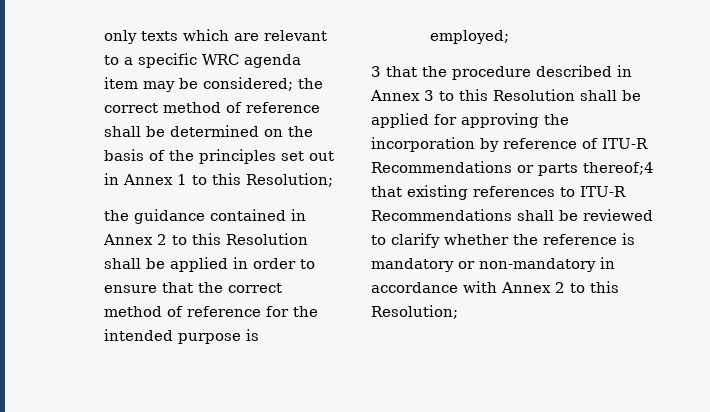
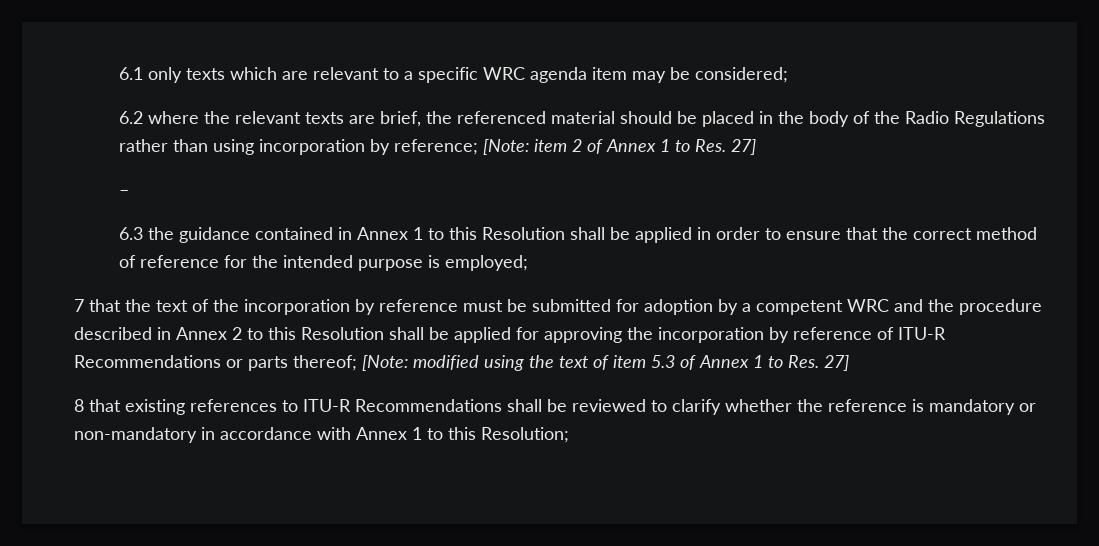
(103, 37) none -> [119,67,144,80] 6.1
[297,78,323,89] [103,102,320,113] [103,125,313,137] [103,149,334,164] [103,173,333,187] the correct method of reference shall be determined on the basis of the principles set out in Annex 1 to this Resolution; // -> [119,111,1046,127] [119,139,757,155] [119,190,130,196] [119,227,144,240] // 6.2 where the relevant texts are brief, the referenced material should be placed in the body of the Radio Regulations rather than using incorporation by reference; [Note: item 2 of Annex 1 to Res. 27] // – // 6.3
[156,234,167,245] 2 -> [413,227,424,240] 1
[371,66,447,77] 3 that the -> [74,299,954,315] 7 that the text of the incorporation by reference must be submitted for adoption by a competent WRC and the
[424,90,434,101] 3 -> [232,327,242,340] 2
[583,162,654,175] thereof;4 -> [293,355,849,371] [74,399,84,412] thereof; [Note: modified using the text of item 5.3 of Annex 1 to Res. 27] // 8
[555,282,565,293] 2 -> [412,427,422,440] 1

